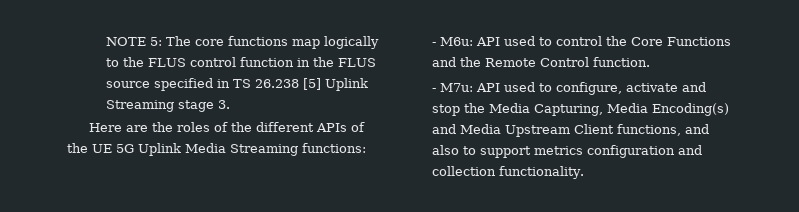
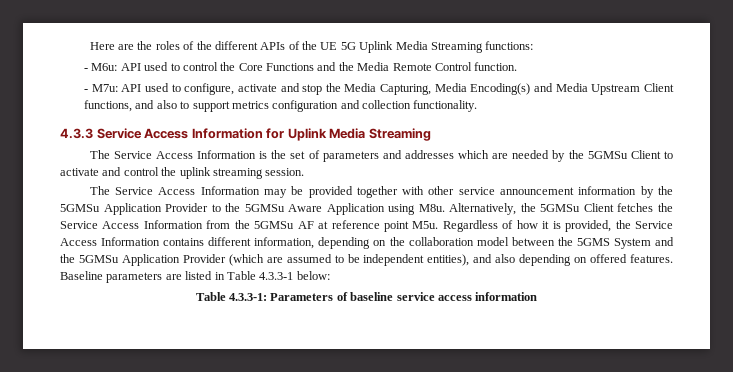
[106,36,380,49] [106,57,377,67] [106,78,369,91] [106,100,231,112] NOTE 5: The core functions map logically to the FLUS control function in the FLUS source specified in TS 26.238 [5] Uplink Streaming stage 3. // -> (89, 46) none
(481, 62) none -> [357,62,390,71] Media
(584, 172) none -> [60,128,431,141] [89,150,674,162] [60,167,305,179] [89,186,673,198] [60,203,673,215] [60,220,674,232] [60,237,674,249] [60,254,673,266] [60,271,330,283] [195,292,538,301] // 4.3.3 Service Access Information for Uplink Media Streaming // The Service Access Information is the set of parameters and addresses which are needed by the 5GMSu Client to activate and control the uplink streaming session. // The Service Access Information may be provided together with other service announcement information by the 5GMSu Application Provider to the 5GMSu Aware Application using M8u. Alternatively, the 5GMSu Client fetches the Service Access Information from the 5GMSu AF at reference point M5u. Regardless of how it is provided, the Service Access Information contains different information, depending on the collaboration model between the 5GMS System and the 5GMSu Application Provider (which are assumed to be independent entities), and also depending on offered features. Baseline parameters are listed in Table 4.3.3-1 below: // Table 4.3.3-1: Parameters of baseline service access information

